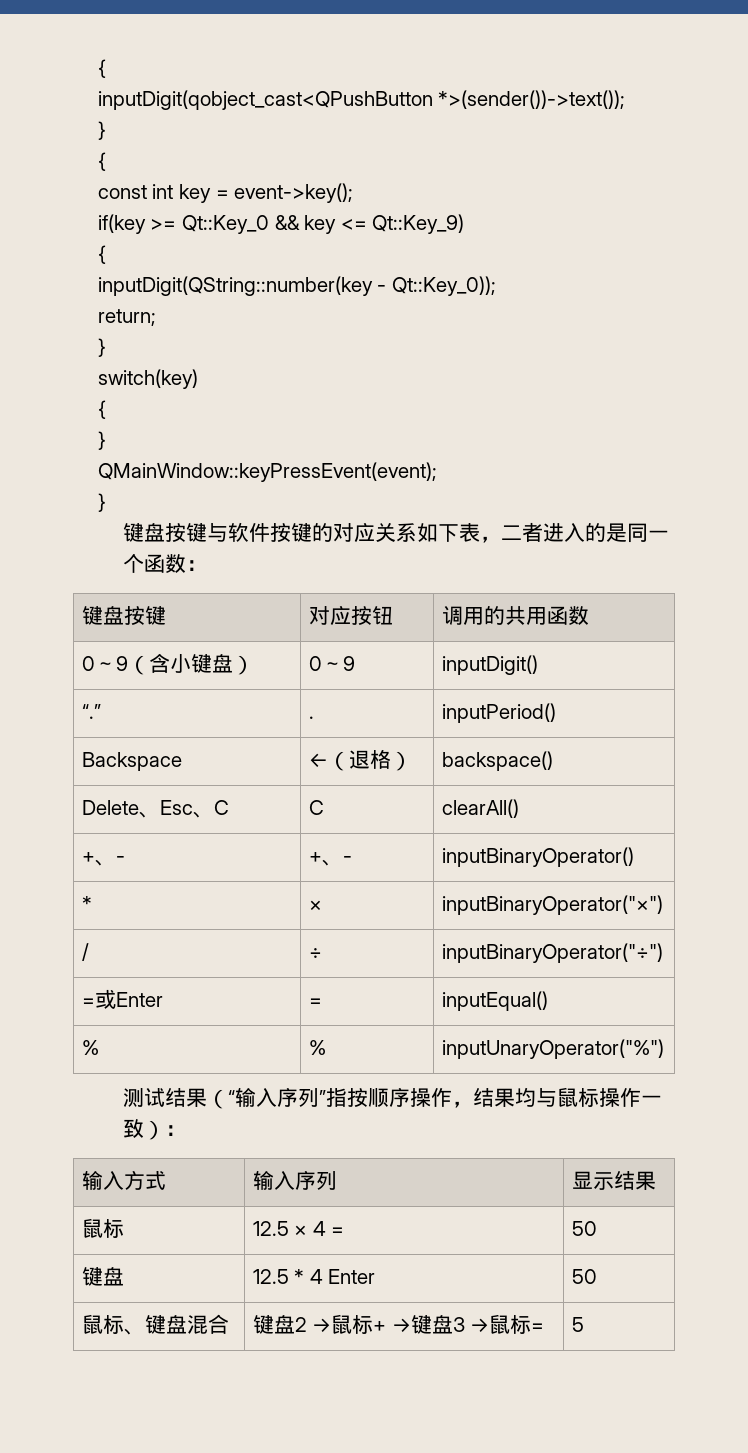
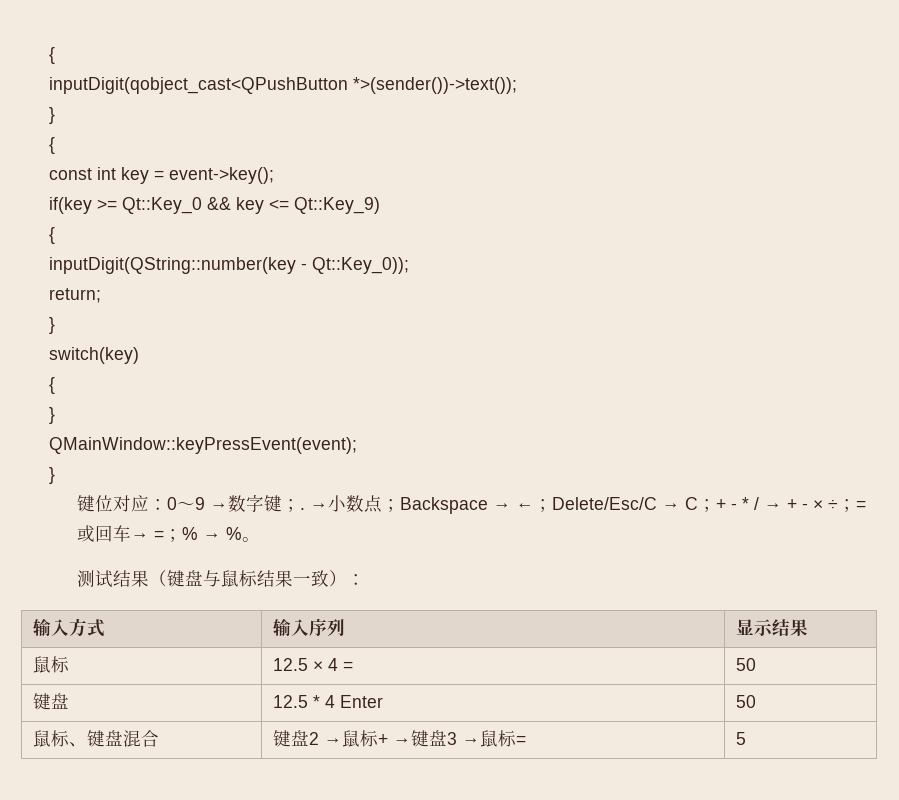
[143,522,669,543] [122,554,207,573] [81,605,166,625] [308,605,393,625] [441,606,589,625] [81,653,254,675] [308,656,355,671] [441,655,538,675] [81,704,101,719] [308,716,314,719] [441,703,556,723] [81,752,182,771] [308,749,412,771] [441,751,553,771] [81,800,229,818] [308,800,324,815] [441,799,519,818] [81,852,125,866] [308,852,352,866] [441,847,634,867] [81,896,92,911] [308,900,322,911] [441,895,663,915] [81,943,89,961] 盘按键与软件按键的对应关系如下表，二者进入的是同一个函数： // 键盘按键 | 对应按钮 | 调用的共用函数 // 0～9（含小键盘） | 0～9 | inputDigit() // “.” | . | inputPeriod() // Backspace | ←（退格） | backspace() // Delete、Esc、C | C | clearAll() // +、- | +、- | inputBinaryOperator() // * | × | inputBinaryOperator("×") // / | -> [94,494,823,514] 位对应：0～9 →数字键；. →小数点；Backspace → ←；Delete/Esc/C → C；+ - * / → + - ×
[441,943,663,963] [81,989,163,1009] [308,998,322,1007] [441,991,548,1011] [81,1040,99,1055] [308,1040,326,1055] [441,1039,664,1059] | inputBinaryOperator("÷") // =或Enter | = | inputEqual() // % | % | inputUnaryOperator("%") -> [837,499,866,512] [76,525,260,542] ；=或回车→ =；% → %。
[227,1087,641,1108] “输入序列”指按顺序操作，结果均与鼠标操作 -> [166,570,293,587] 键盘与鼠标结果

